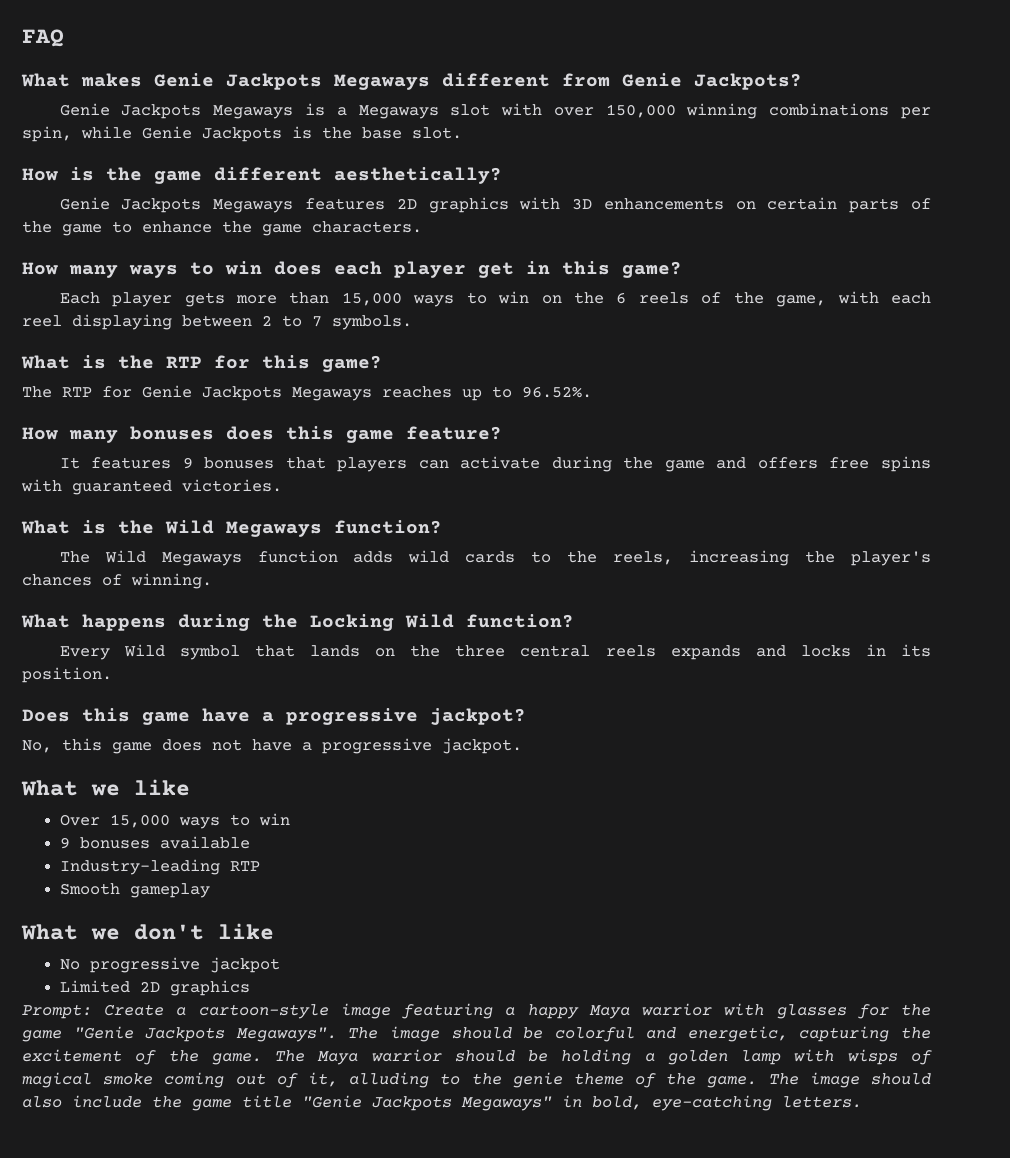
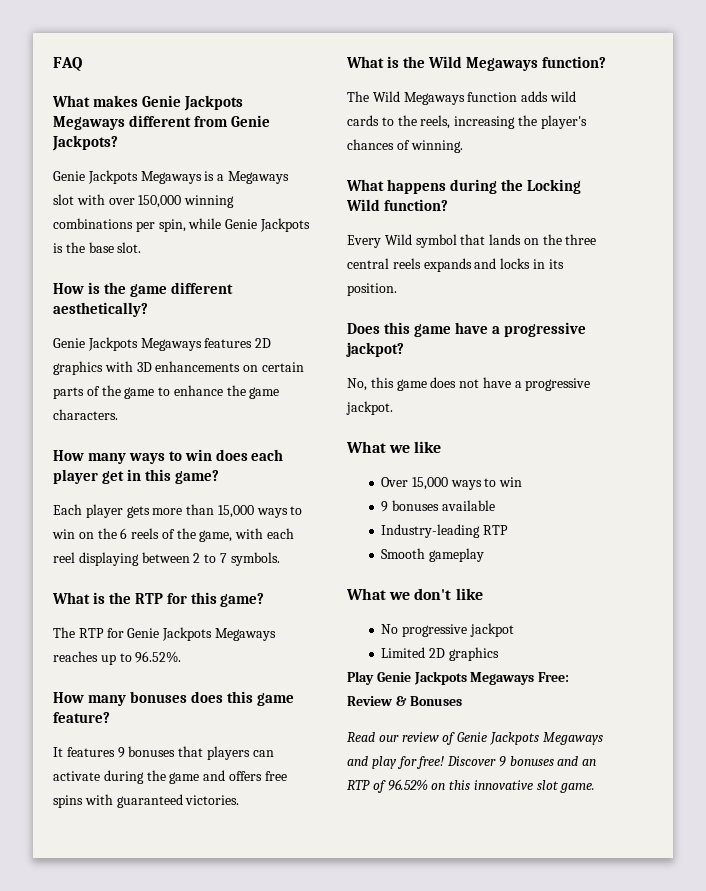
[22,1003,932,1019] [22,1026,932,1042] [22,1049,932,1065] [22,1072,931,1088] [22,1095,862,1111] Prompt: Create a cartoon-style image featuring a happy Maya warrior with glasses for the game "Genie Jackpots Megaways". The image should be colorful and energetic, capturing the excitement of the game. The Maya warrior should be holding a golden lamp with wisps of magical smoke coming out of it, alluding to the genie theme of the game. The image should also include the game title "Genie Jackpots Megaways" in bold, eye-catching letters. -> [347,671,570,685] [347,696,462,706] [347,732,603,745] [347,756,597,769] [347,779,596,793] Play Genie Jackpots Megaways Free: Review & Bonuses // Read our review of Genie Jackpots Megaways and play for free! Discover 9 bonuses and an RTP of 96.52% on this innovative slot game.

